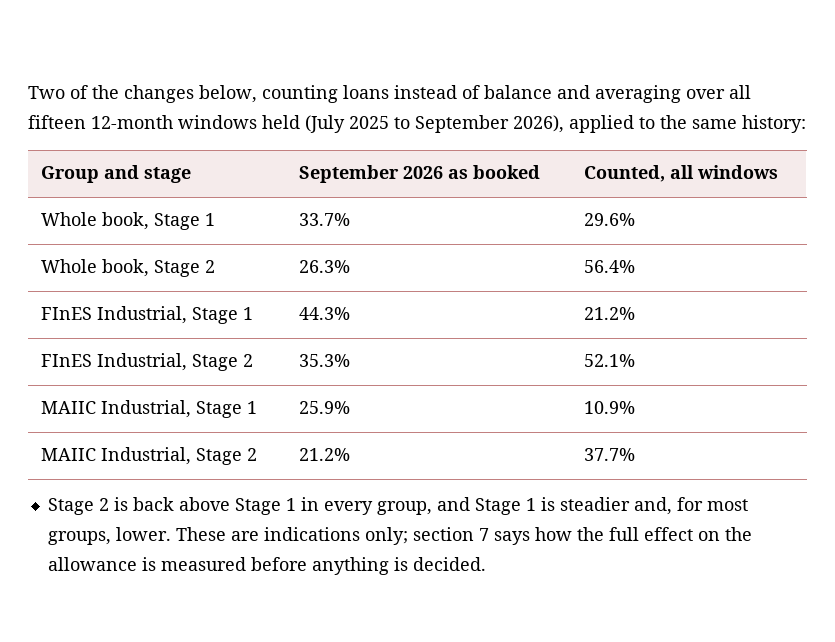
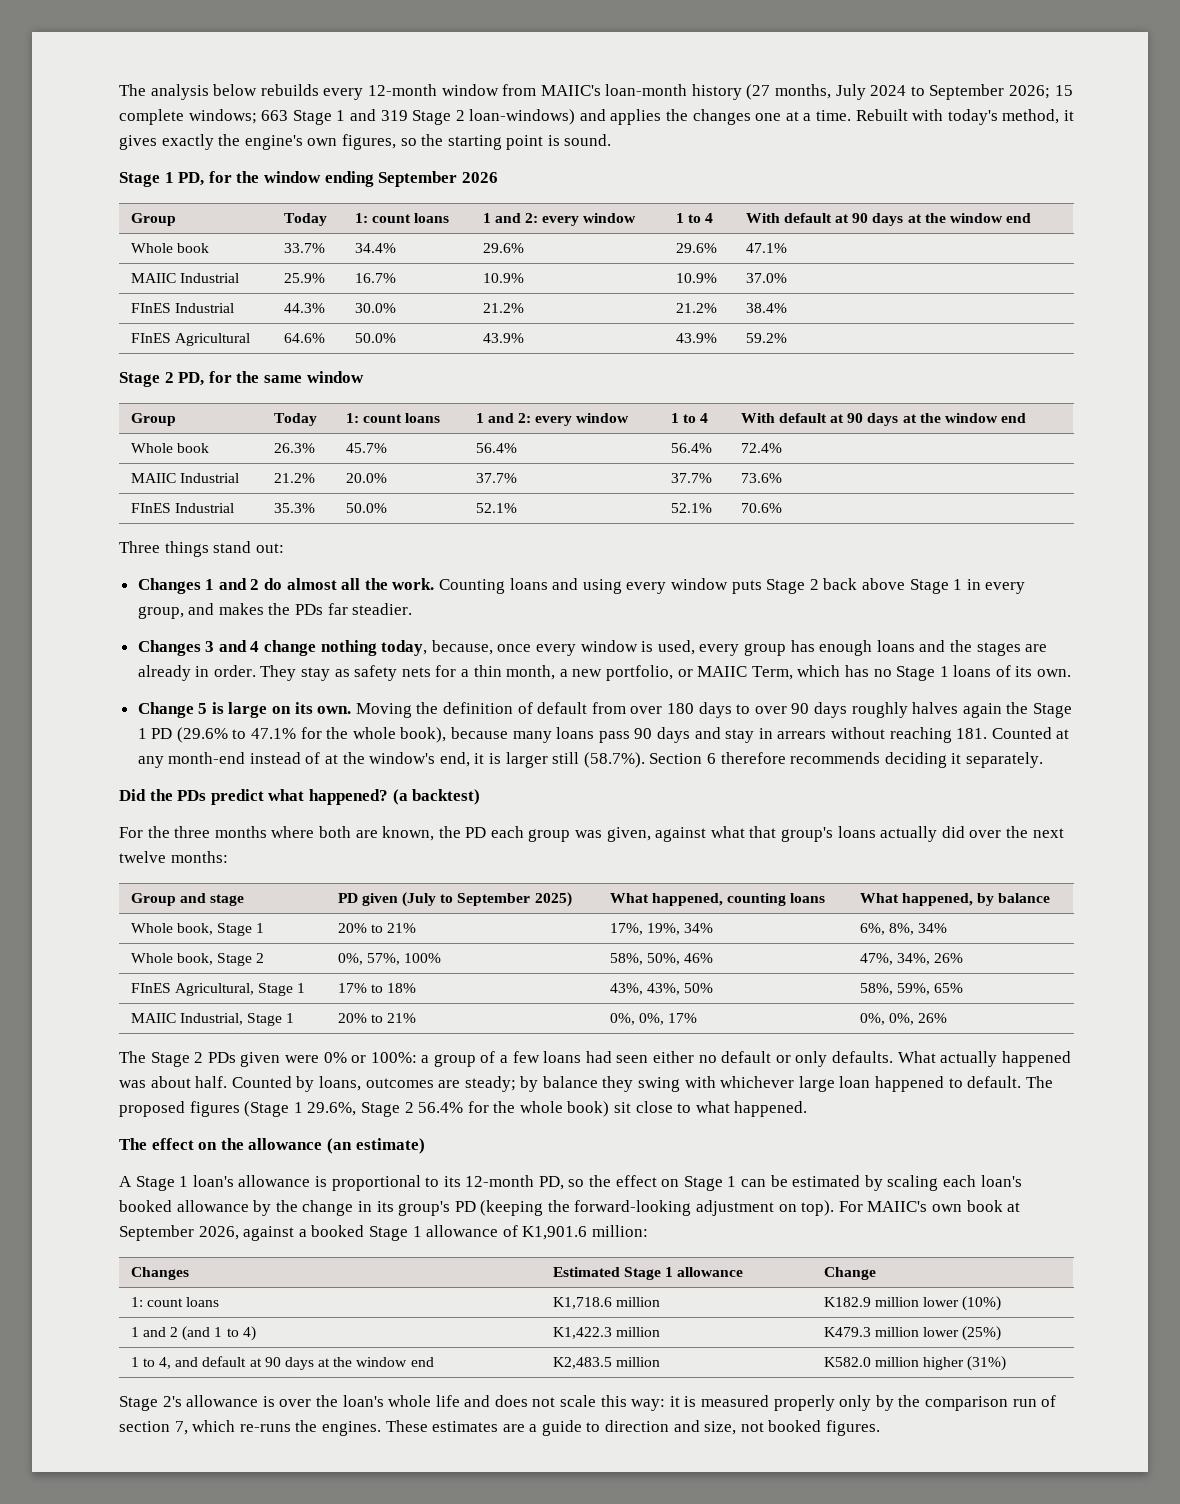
[28,85,751,103] [28,115,806,133] [40,165,191,183] [298,165,540,183] [583,165,778,182] [40,212,215,230] Two of the changes below, counting loans instead of balance and averaging over all fifteen 12-month windows held (July 2025 to September 2026), applied to the same history: // Group and stage | September 2026 as booked | Counted, all windows // Whole book, Stage 1 -> [119,84,1073,100] [119,109,1074,125] [119,134,612,150] [119,171,498,187] [130,213,176,226] [283,213,327,226] [354,213,449,223] [482,213,637,226] [675,213,713,223] [745,213,1032,226] [130,243,209,253] The analysis below rebuilds every 12-month window from MAIIC's loan-month history (27 months, July 2024 to September 2026; 15 complete windows; 663 Stage 1 and 319 Stage 2 loan-windows) and applies the changes one at a time. Rebuilt with today's method, it gives exactly the engine's own figures, so the starting point is sound. // Stage 1 PD, for the window ending September 2026 // Group | Today | 1: count loans | 1 and 2: every window | 1 to 4 | With default at 90 days at the window end // Whole book
[583,213,635,226] [40,259,215,277] | 29.6% // Whole book, Stage 2 -> [354,243,396,253] [482,243,524,253] [675,243,717,253] [745,243,787,253] [130,273,239,283] [283,273,325,283] [354,273,396,283] [482,273,524,283] [675,273,717,283] [745,273,787,283] [130,303,234,313] [283,303,325,313] [354,303,396,313] [482,303,524,313] [675,303,717,313] [745,303,787,313] [130,333,250,346] [283,333,325,343] [354,333,396,343] [482,333,524,343] [675,333,717,343] [745,333,787,343] [119,371,364,387] [130,413,176,426] [273,413,317,426] [345,413,440,423] [475,413,630,426] [670,413,708,423] [740,413,1027,426] [130,443,209,453] | 34.4% | 29.6% | 29.6% | 47.1% // MAIIC Industrial | 25.9% | 16.7% | 10.9% | 10.9% | 37.0% // FInES Industrial | 44.3% | 30.0% | 21.2% | 21.2% | 38.4% // FInES Agricultural | 64.6% | 50.0% | 43.9% | 43.9% | 59.2% // Stage 2 PD, for the same window // Group | Today | 1: count loans | 1 and 2: every window | 1 to 4 | With default at 90 days at the window end // Whole book
[583,260,635,273] [40,306,253,324] [298,307,350,320] [583,307,635,320] [40,353,253,371] | 56.4% // FInES Industrial, Stage 1 | 44.3% | 21.2% // FInES Industrial, Stage 2 -> [345,443,387,453] [475,443,517,453] [670,443,712,453] [740,443,782,453] [130,473,239,483] [273,473,315,483] [345,473,387,483] [475,473,517,483] [670,473,712,483] [740,473,782,483] [130,503,234,513] | 45.7% | 56.4% | 56.4% | 72.4% // MAIIC Industrial | 21.2% | 20.0% | 37.7% | 37.7% | 73.6% // FInES Industrial
[583,354,635,367] [40,400,257,418] [298,401,350,414] [583,401,635,414] [40,447,257,465] [298,448,350,461] [583,448,635,461] [47,497,128,515] | 52.1% // MAIIC Industrial, Stage 1 | 25.9% | 10.9% // MAIIC Industrial, Stage 2 | 21.2% | 37.7% // Stage 2 is -> [345,503,387,513] [475,503,517,513] [670,503,712,513] [740,503,782,513] [119,541,284,557] [137,578,819,594] | 50.0% | 52.1% | 52.1% | 70.6% // Three things stand out: // Changes 1 and 2 do almost all the work. Counting loans and using every window puts Stage 2
[474,497,748,515] [47,527,752,545] [47,557,486,575] Stage 1 is steadier and, for most groups, lower. These are indications only; section 7 says how the full effect on the allowance is measured before anything is decided. -> [218,603,413,615] [137,640,1048,656] [137,665,1072,681] [137,702,1072,718] [137,727,1070,743] [137,752,1043,768] [119,789,481,805] [119,826,1064,842] [119,851,228,863] [130,893,244,906] [337,892,572,907] [609,893,826,906] [859,893,1051,906] [130,923,265,936] [337,923,416,933] [609,923,713,935] [859,923,947,935] [130,953,265,966] [337,953,441,965] [609,953,713,965] [859,953,963,965] [130,983,306,996] [337,983,416,993] [609,983,713,995] [859,983,963,995] [130,1013,295,1026] [337,1013,416,1023] [609,1013,697,1025] [859,1013,947,1025] [119,1051,1071,1067] [119,1076,1053,1092] [119,1101,808,1117] [119,1138,425,1154] [119,1175,1022,1191] [119,1200,1021,1216] [119,1225,648,1241] [130,1267,189,1280] [552,1267,744,1280] [823,1267,876,1280] [130,1297,219,1307] [552,1297,660,1309] [823,1296,1002,1311] [130,1326,256,1341] [552,1327,660,1339] [823,1326,1002,1341] [130,1356,434,1370] [552,1357,660,1369] [823,1356,1007,1371] [119,1395,1057,1411] [119,1420,881,1436] makes the PDs far steadier. // Changes 3 and 4 change nothing today, because, once every window is used, every group has enough loans and the stages are already in order. They stay as safety nets for a thin month, a new portfolio, or MAIIC Term, which has no Stage 1 loans of its own. // Change 5 is large on its own. Moving the definition of default from over 180 days to over 90 days roughly halves again the Stage 1 PD (29.6% to 47.1% for the whole book), because many loans pass 90 days and stay in arrears without reaching 181. Counted at any month-end instead of at the window's end, it is larger still (58.7%). Section 6 therefore recommends deciding it separately. // Did the PDs predict what happened? (a backtest) // For the three months where both are known, the PD each group was given, against what that group's loans actually did over the next twelve months: // Group and stage | PD given (July to September 2025) | What happened, counting loans | What happened, by balance // Whole book, Stage 1 | 20% to 21% | 17%, 19%, 34% | 6%, 8%, 34% // Whole book, Stage 2 | 0%, 57%, 100% | 58%, 50%, 46% | 47%, 34%, 26% // FInES Agricultural, Stage 1 | 17% to 18% | 43%, 43%, 50% | 58%, 59%, 65% // MAIIC Industrial, Stage 1 | 20% to 21% | 0%, 0%, 17% | 0%, 0%, 26% // The Stage 2 PDs given were 0% or 100%: a group of a few loans had seen either no default or only defaults. What actually happened was about half. Counted by loans, outcomes are steady; by balance they swing with whichever large loan happened to default. The proposed figures (Stage 1 29.6%, Stage 2 56.4% for the whole book) sit close to what happened. // The effect on the allowance (an estimate) // A Stage 1 loan's allowance is proportional to its 12-month PD, so the effect on Stage 1 can be estimated by scaling each loan's booked allowance by the change in its group's PD (keeping the forward-looking adjustment on top). For MAIIC's own book at September 2026, against a booked Stage 1 allowance of K1,901.6 million: // Changes | Estimated Stage 1 allowance | Change // 1: count loans | K1,718.6 million | K182.9 million lower (10%) // 1 and 2 (and 1 to 4) | K1,422.3 million | K479.3 million lower (25%) // 1 to 4, and default at 90 days at the window end | K2,483.5 million | K582.0 million higher (31%) // Stage 2's allowance is over the loan's whole life and does not scale this way: it is measured properly only by the comparison run of section 7, which re-runs the engines. These estimates are a guide to direction and size, not booked figures.

